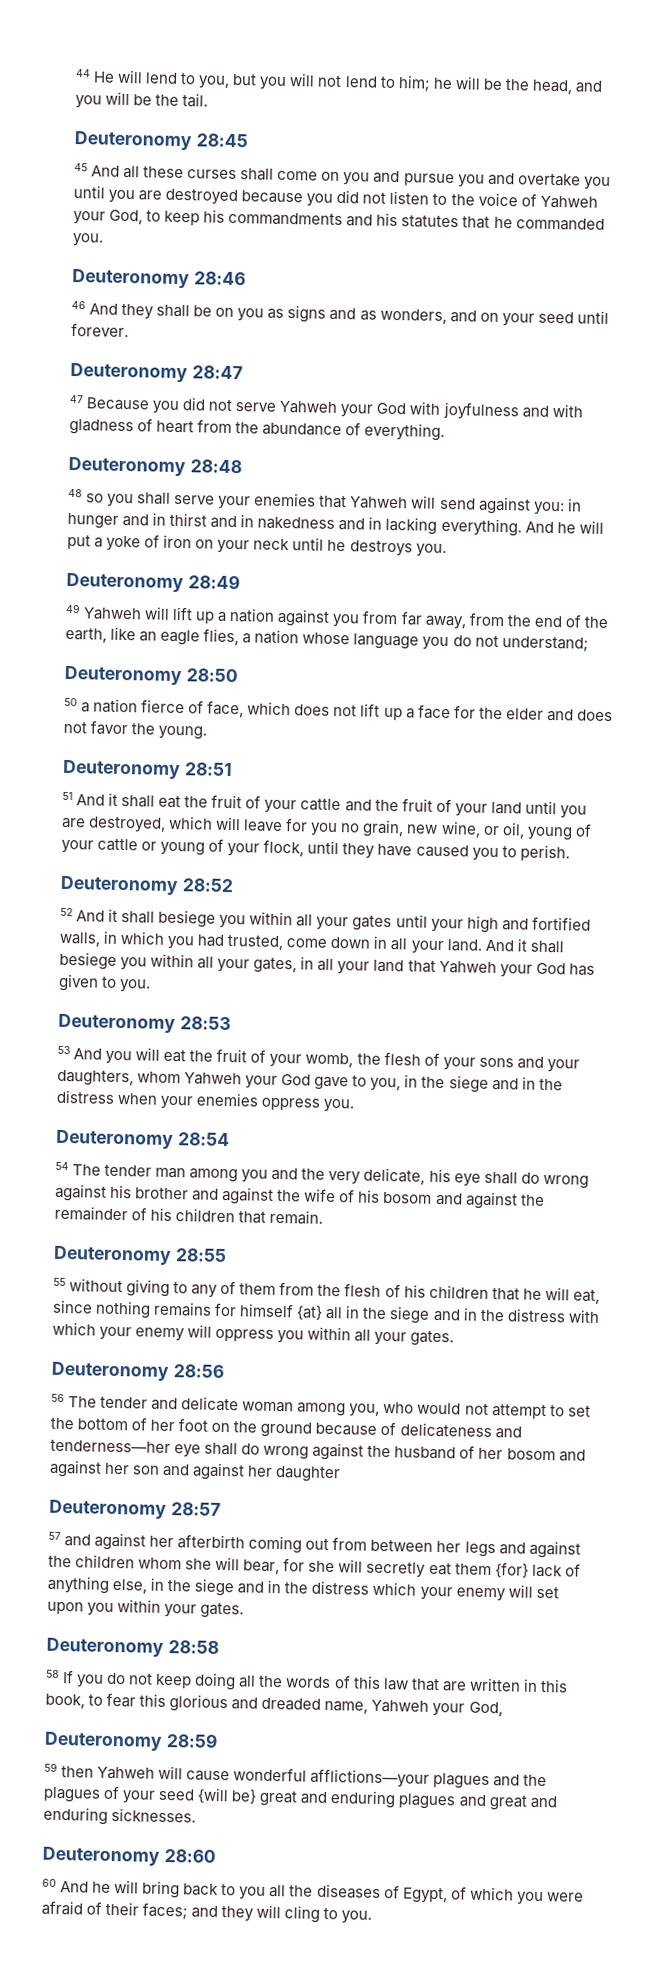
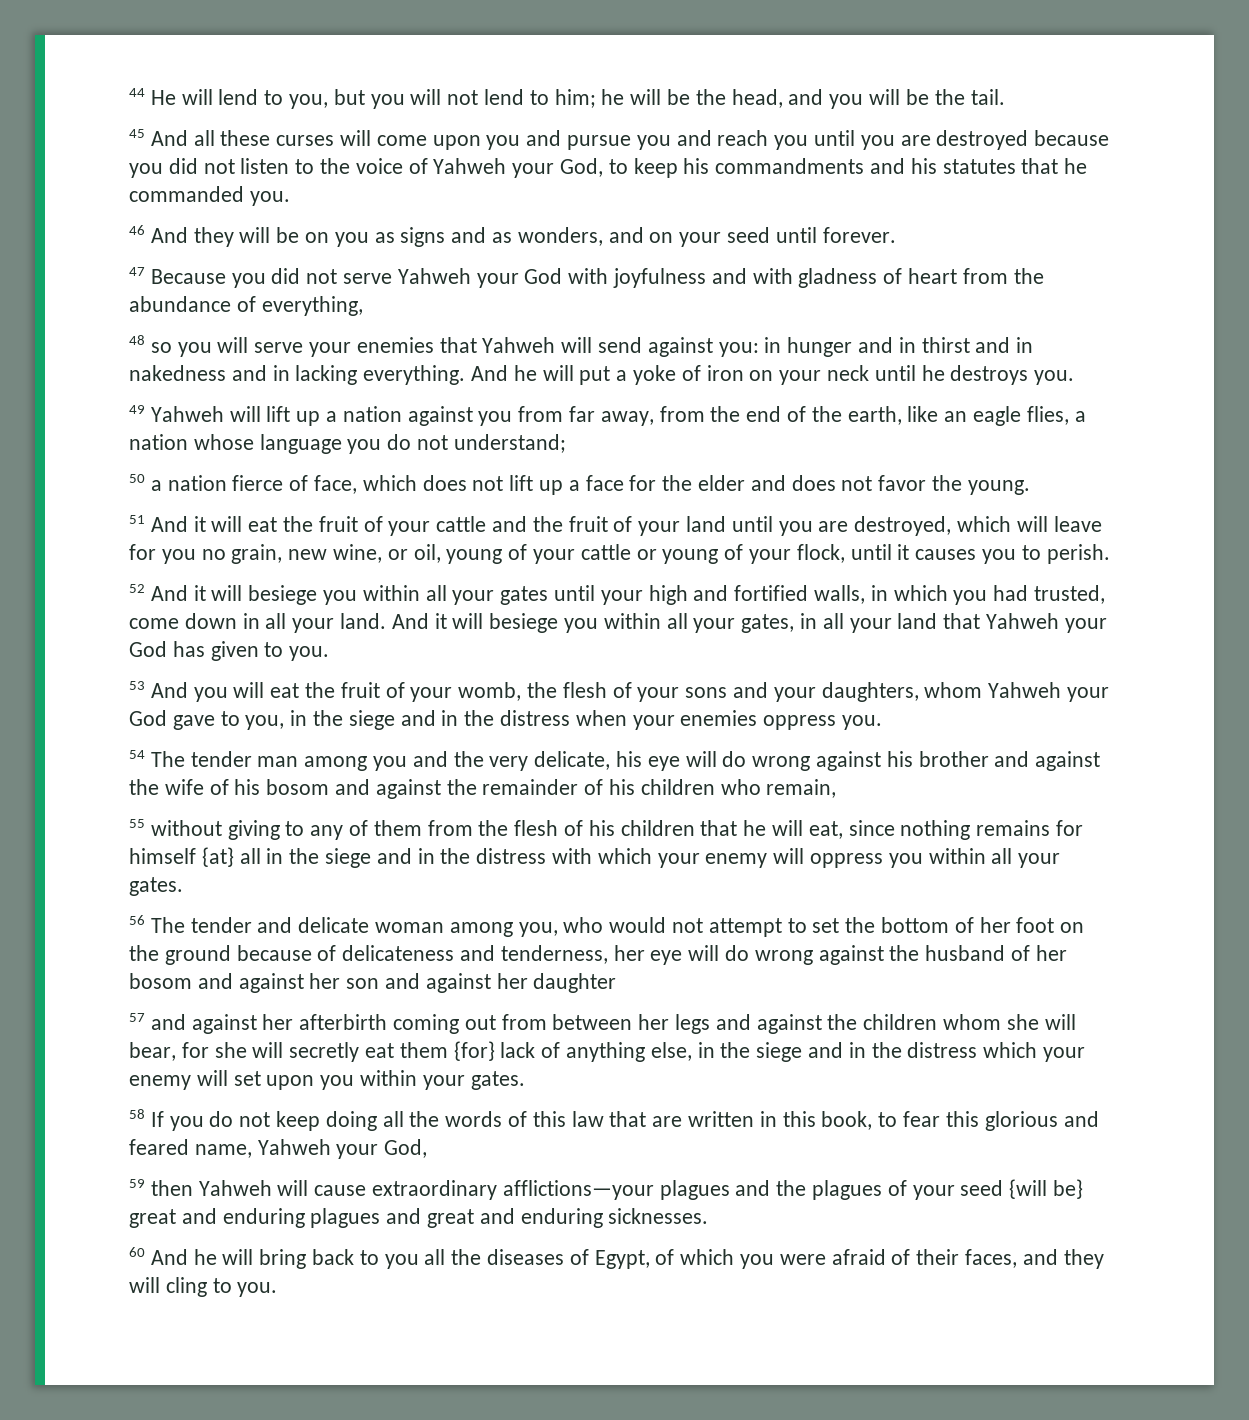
[74,131,248,151] // Deuteronomy 28:45 -> (1005, 97) none
[240,168,341,181] shall come on -> [340,130,481,150] will come upon
[517,173,581,187] overtake -> [717,130,769,146] reach
[72,268,246,289] // Deuteronomy 28:46 -> (290, 198) none
[156,304,191,318] shall -> [239,227,271,243] will
[70,362,243,383] // Deuteronomy 28:47 -> (896, 235) none
[364,422,446,441] [68,456,242,477] everything. // Deuteronomy 28:48 -> [261,296,363,316] everything,
[137,492,172,505] shall -> [217,337,249,353] will
[66,572,240,593] // Deuteronomy 28:49 -> (1075, 377) none
[64,665,238,686] // Deuteronomy 28:50 -> (566, 443) none
[62,759,233,780] // Deuteronomy 28:51 -> (1030, 487) none
[121,795,156,808] shall -> [211,516,243,532] will
[342,843,469,859] they have caused -> [897,544,977,560] it causes
[60,875,234,896] // Deuteronomy 28:52 -> (1110, 554) none
[121,911,156,924] shall -> [211,585,243,601] will
[529,940,564,954] shall -> [452,613,484,629] will
[58,1013,231,1034] // Deuteronomy 28:53 -> (330, 653) none
[56,1129,230,1150] // Deuteronomy 28:54 -> (883, 722) none
[483,1171,518,1185] shall -> [685,751,717,767] will
[238,1209,324,1225] [53,1245,227,1266] that remain. // Deuteronomy 28:55 -> [720,779,837,798] who remain,
[51,1361,224,1381] // Deuteronomy 28:56 -> (183, 886) none
[50,1439,239,1458] tenderness—her eye shall -> [500,945,720,965] tenderness, her eye will
[49,1499,221,1519] // Deuteronomy 28:57 -> (617, 983) none
[46,1637,219,1657] // Deuteronomy 28:58 -> (525, 1080) none
[261,1697,322,1711] dreaded -> [129,1139,189,1155] feared
[44,1731,218,1751] // Deuteronomy 28:59 -> (428, 1148) none
[233,1767,308,1782] wonderful -> [372,1180,498,1200] extraordinary
[42,1846,216,1866] // Deuteronomy 28:60 -> (709, 1216) none
[142,1902,189,1920] faces; -> [965,1249,1018,1268] faces,

